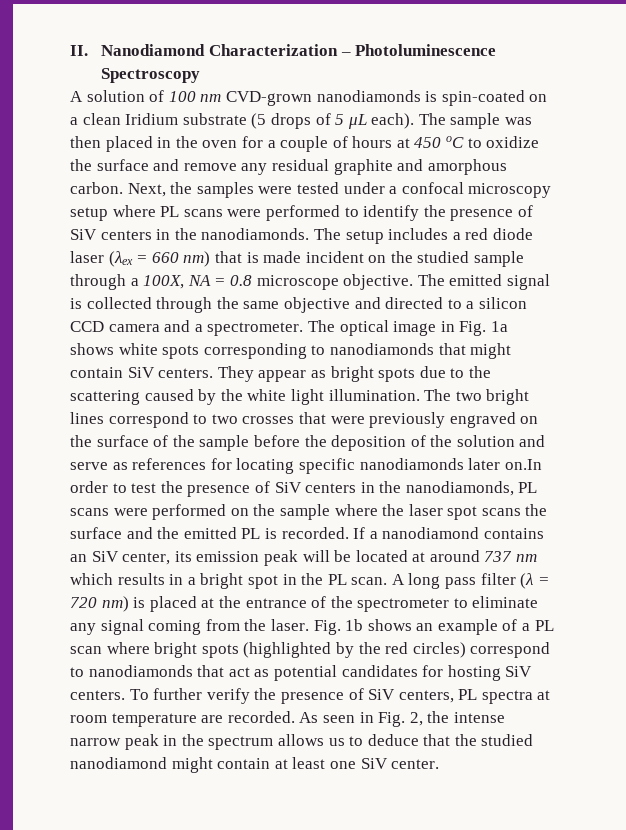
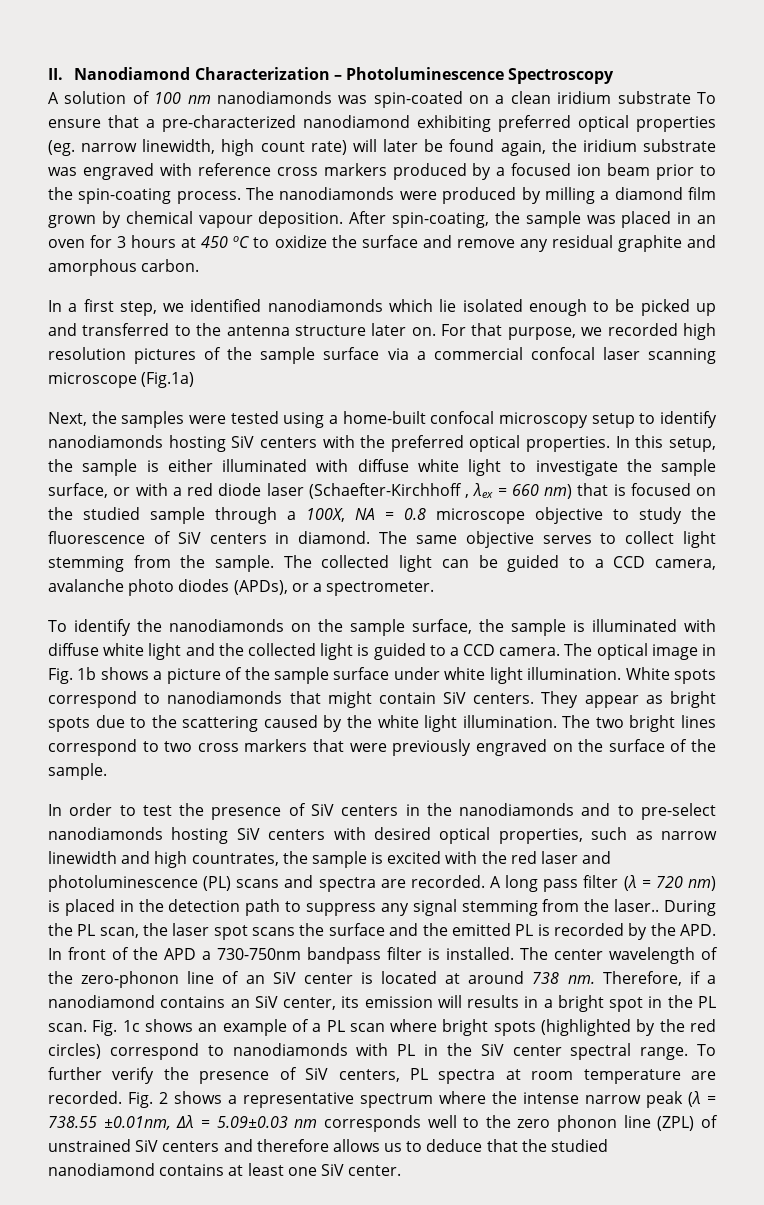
[225,90,438,106] CVD-grown nanodiamonds is -> [216,91,368,104] nanodiamonds was
[125,113,446,129] Iridium substrate (5 drops of 5 μL each). The -> [557,91,717,104] [48,115,716,132] [48,139,716,156] [48,163,716,180] [48,187,717,204] [48,211,520,228] iridium substrate To ensure that a pre-characterized nanodiamond exhibiting preferred optical properties (eg. narrow linewidth, high count rate) will later be found again, the iridium substrate was engraved with reference cross markers produced by a focused ion beam prior to the spin-coating process. The nanodiamonds were produced by milling a diamond film grown by chemical vapour deposition. After spin-coating, the
[70,136,198,152] then placed in the -> [621,211,717,228] placed in an
[267,136,348,152] a couple of -> [117,236,127,248] 3
(123, 188) none -> [48,299,717,316] [48,323,716,340] [48,347,717,364] [48,372,195,388] // In a first step, we identified nanodiamonds which lie isolated enough to be picked up and transferred to the antenna structure later on. For that purpose, we recorded high resolution pictures of the sample surface via a commercial confocal laser scanning microscope (Fig.1a) //
[343,182,552,198] [70,205,533,221] [70,228,449,244] under a confocal microscopy setup where PL scans were performed to identify the presence of SiV centers in the nanodiamonds. The setup includes -> [283,411,717,428] [48,435,716,452] [48,459,716,476] [48,483,168,498] using a home-built confocal microscopy setup to identify nanodiamonds hosting SiV centers with the preferred optical properties. In this setup, the sample is either illuminated with diffuse white light to investigate the sample surface, or with
[108,251,133,267] (λex -> [308,483,494,499] (Schaefter-Kirchhoff , λex
[263,251,364,263] made incident -> [630,483,691,496] focused
[343,274,550,290] [70,297,527,313] [70,320,304,336] objective. The emitted signal is collected through the same objective and directed to a silicon CCD camera and a spectrometer. -> [535,507,716,524] [48,531,717,548] [48,555,717,572] [48,579,435,596] [48,619,717,636] [48,643,561,660] objective to study the fluorescence of SiV centers in diamond. The same objective serves to collect light stemming from the sample. The collected light can be guided to a CCD camera, avalanche photo diodes (APDs), or a spectrometer. // To identify the nanodiamonds on the sample surface, the sample is illuminated with diffuse white light and the collected light is guided to a CCD camera.
[490,321,508,332] [70,343,307,359] 1a shows white spots corresponding -> [77,667,717,684] [48,691,137,708] 1b shows a picture of the sample surface under white light illumination. White spots correspond
[242,416,295,424] crosses -> [197,739,308,752] cross markers
[199,435,546,451] [70,458,542,474] sample before the deposition of the solution and serve as references for locating specific nanodiamonds later on.In -> [48,763,107,780] [48,804,62,816] sample. // In
[405,481,538,496] [70,504,378,520] nanodiamonds, PL scans were performed on the sample where -> [459,803,717,820] [48,827,717,844] [48,851,612,868] [48,875,716,892] [48,899,716,916] [48,923,139,938] nanodiamonds and to pre-select nanodiamonds hosting SiV centers with desired optical properties, such as narrow linewidth and high countrates, the sample is excited with the red laser and photoluminescence (PL) scans and spectra are recorded. A long pass filter (λ = 720 nm) is placed in the detection path to suppress any signal stemming from the laser.. During the PL scan,
[281,527,366,539] recorded. If -> [553,923,717,940] [48,947,718,964] [48,971,701,988] recorded by the APD. In front of the APD a 730-750nm bandpass filter is installed. The center wavelength of the zero-phonon line of an SiV center is located at around 738 nm. Therefore, if
[263,550,538,566] [70,573,113,585] peak will be located at around 737 nm which -> [437,995,462,1008] will
[391,573,549,589] [70,596,539,612] [70,619,364,635] A long pass filter (λ = 720 nm) is placed at the entrance of the spectrometer to eliminate any signal coming from the laser. Fig. 1b -> [92,1020,140,1036] Fig. 1c
[197,665,533,681] [70,690,125,700] that act as potential candidates for hosting SiV centers. -> [356,1043,689,1060] with PL in the SiV center spectral range.
[299,711,505,727] [70,734,274,750] As seen in Fig. 2, the intense narrow peak in the spectrum -> [128,1091,716,1108] [48,1115,718,1132] [48,1139,329,1152] Fig. 2 shows a representative spectrum where the intense narrow peak (λ = 738.55 ±0.01nm, Δλ = 5.09±0.03 nm corresponds well to the zero phonon line (ZPL) of unstrained SiV centers and therefore
[171,757,271,773] might contain -> [159,1164,225,1176] contains

